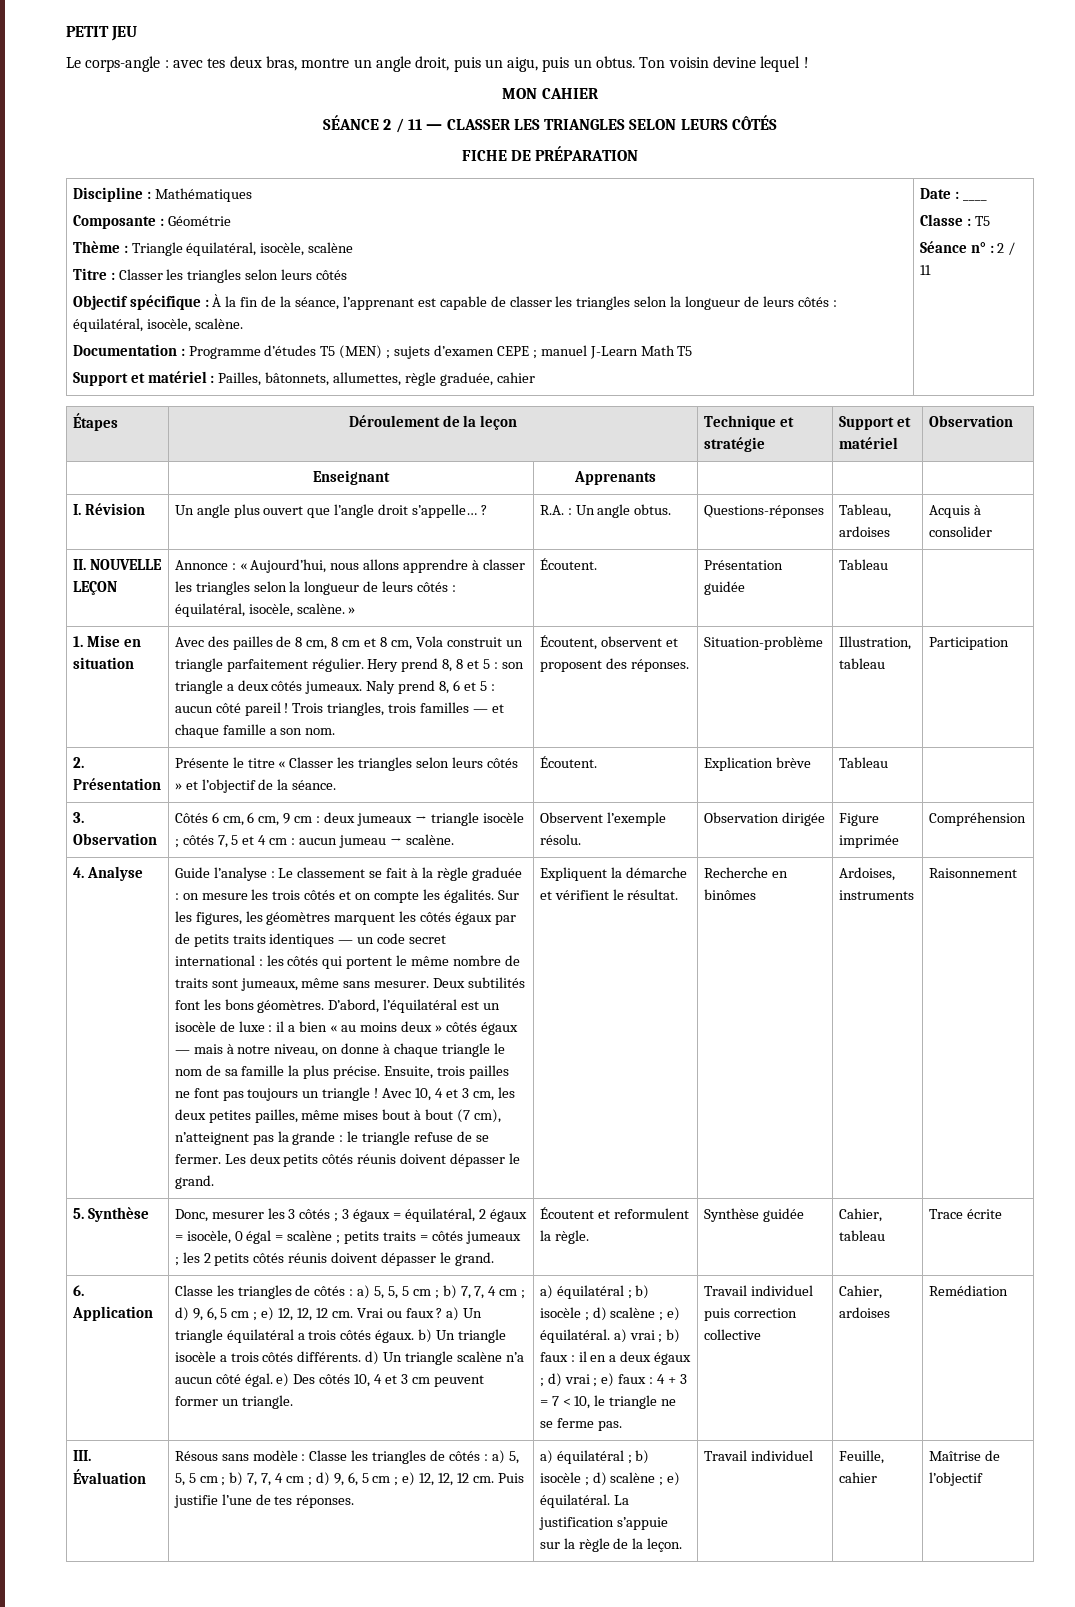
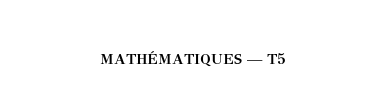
[66,26,138,41] [66,56,809,72] [502,88,599,99] [322,115,778,133] [461,146,639,161] [72,187,252,202] [72,215,231,229] [72,241,354,256] [72,268,348,283] [72,294,837,310] [72,318,243,332] [72,344,693,359] [72,371,535,386] [919,188,959,199] [962,199,987,201] [919,214,990,226] [919,241,1016,255] [919,265,931,275] [72,413,118,431] [348,415,518,430] [703,415,794,430] [703,437,765,452] [838,416,911,430] [838,437,898,449] [928,415,1013,427] [313,470,390,485] [574,471,656,485] [72,503,145,515] [174,504,488,518] [539,504,672,518] [703,505,824,518] [838,504,891,518] [838,526,890,537] [928,505,981,518] [928,526,992,537] [72,559,162,570] [72,581,117,595] [174,559,526,573] [174,581,457,595] [174,603,356,617] [539,558,597,570] [703,560,783,570] [703,581,745,595] [838,559,888,570] [72,635,141,647] [72,657,134,669] [174,636,523,650] [174,658,524,672] [174,680,495,694] [174,702,504,716] [174,724,336,738] [539,635,678,650] [539,658,689,672] [703,636,823,650] [838,636,911,650] [838,658,885,669] [928,637,1009,650] [72,757,84,768] [72,778,161,790] [174,757,518,771] [174,779,337,793] [539,756,597,768] [703,757,811,771] [838,757,888,768] [72,812,84,823] [72,833,157,845] [174,812,524,826] [174,834,454,848] [539,812,666,826] [539,834,581,845] [703,812,825,826] [838,813,879,826] [838,835,899,848] [928,812,1026,826] [72,866,143,881] [174,867,522,881] [174,889,519,903] [174,911,517,925] [174,933,447,947] [174,955,520,969] [174,977,526,991] [174,999,501,1013] [174,1021,518,1035] [174,1043,505,1057] [174,1065,509,1079] [174,1087,515,1101] [174,1109,501,1123] [174,1131,489,1145] [174,1153,521,1167] [174,1175,214,1189] [539,867,687,881] [539,889,679,900] [703,867,788,878] [703,889,756,900] [838,867,895,881] [838,890,914,900] [928,868,1017,878] [72,1207,149,1222] [174,1208,527,1222] [174,1230,521,1244] [174,1252,494,1266] [539,1207,689,1219] [539,1230,589,1244] [703,1208,804,1222] [838,1208,882,1222] [838,1230,885,1241] [928,1209,1002,1219] [72,1285,84,1296] [71,1306,153,1321] [174,1285,526,1299] [174,1307,483,1321] [174,1329,507,1343] [174,1351,524,1365] [174,1373,484,1387] [174,1395,293,1409] [539,1285,650,1299] [539,1307,681,1321] [539,1329,681,1343] [539,1351,692,1365] [539,1373,687,1387] [539,1395,677,1409] [539,1418,622,1431] [703,1285,813,1296] [703,1308,797,1321] [703,1329,761,1340] [838,1285,882,1299] [838,1307,890,1318] [928,1285,1008,1296] [72,1450,91,1461] [72,1469,146,1484] [174,1450,519,1464] [174,1472,524,1486] [173,1494,355,1508] [539,1450,650,1464] [539,1472,681,1486] [539,1494,629,1508] [538,1517,668,1530] [539,1538,683,1552] [703,1450,813,1461] [838,1450,884,1464] [838,1472,877,1483] [928,1450,1000,1461] [928,1472,983,1486] PETIT JEU // Le corps-angle : avec tes deux bras, montre un angle droit, puis un aigu, puis un obtus. Ton voisin devine lequel ! // MON CAHIER // SÉANCE 2 / 11 — CLASSER LES TRIANGLES SELON LEURS CÔTÉS // FICHE DE PRÉPARATION // Discipline : Mathématiques // Composante : Géométrie // Thème : Triangle équilatéral, isocèle, scalène // Titre : Classer les triangles selon leurs côtés // Objectif spécifique : À la fin de la séance, l’apprenant est capable de classer les triangles selon la longueur de leurs côtés : équilatéral, isocèle, scalène. // Documentation : Programme d’études T5 (MEN) ; sujets d’examen CEPE ; manuel J-Learn Math T5 // Support et matériel : Pailles, bâtonnets, allumettes, règle graduée, cahier | Date : ____ // Classe : T5 // Séance n° : 2 / 11 // Étapes | Déroulement de la leçon | Technique et stratégie | Support et matériel | Observation // | Enseignant | Apprenants | | | // I. Révision | Un angle plus ouvert que l’angle droit s’appelle… ? | R.A. : Un angle obtus. | Questions-réponses | Tableau, ardoises | Acquis à consolider // II. NOUVELLE LEÇON | Annonce : « Aujourd’hui, nous allons apprendre à classer les triangles selon la longueur de leurs côtés : équilatéral, isocèle, scalène. » | Écoutent. | Présentation guidée | Tableau | // 1. Mise en situation | Avec des pailles de 8 cm, 8 cm et 8 cm, Vola construit un triangle parfaitement régulier. Hery prend 8, 8 et 5 : son triangle a deux côtés jumeaux. Naly prend 8, 6 et 5 : aucun côté pareil ! Trois triangles, trois familles — et chaque famille a son nom. | Écoutent, observent et proposent des réponses. | Situation-problème | Illustration, tableau | Participation // 2. Présentation | Présente le titre « Classer les triangles selon leurs côtés » et l’objectif de la séance. | Écoutent. | Explication brève | Tableau | // 3. Observation | Côtés 6 cm, 6 cm, 9 cm : deux jumeaux → triangle isocèle ; côtés 7, 5 et 4 cm : aucun jumeau → scalène. | Observent l’exemple résolu. | Observation dirigée | Figure imprimée | Compréhension // 4. Analyse | Guide l’analyse : Le classement se fait à la règle graduée : on mesure les trois côtés et on compte les égalités. Sur les figures, les géomètres marquent les côtés égaux par de petits traits identiques — un code secret international : les côtés qui portent le même nombre de traits sont jumeaux, même sans mesurer. Deux subtilités font les bons géomètres. D’abord, l’équilatéral est un isocèle de luxe : il a bien « au moins deux » côtés égaux — mais à notre niveau, on donne à chaque triangle le nom de sa famille la plus précise. Ensuite, trois pailles ne font pas toujours un triangle ! Avec 10, 4 et 3 cm, les deux petites pailles, même mises bout à bout (7 cm), n’atteignent pas la grande : le triangle refuse de se fermer. Les deux petits côtés réunis doivent dépasser le grand. | Expliquent la démarche et vérifient le résultat. | Recherche en binômes | Ardoises, instruments | Raisonnement // 5. Synthèse | Donc, mesurer les 3 côtés ; 3 égaux = équilatéral, 2 égaux = isocèle, 0 égal = scalène ; petits traits = côtés jumeaux ; les 2 petits côtés réunis doivent dépasser le grand. | Écoutent et reformulent la règle. | Synthèse guidée | Cahier, tableau | Trace écrite // 6. Application | Classe les triangles de côtés : a) 5, 5, 5 cm ; b) 7, 7, 4 cm ; d) 9, 6, 5 cm ; e) 12, 12, 12 cm. Vrai ou faux ? a) Un triangle équilatéral a trois côtés égaux. b) Un triangle isocèle a trois côtés différents. d) Un triangle scalène n’a aucun côté égal. e) Des côtés 10, 4 et 3 cm peuvent former un triangle. | a) équilatéral ; b) isocèle ; d) scalène ; e) équilatéral. a) vrai ; b) faux : il en a deux égaux ; d) vrai ; e) faux : 4 + 3 = 7 < 10, le triangle ne se ferme pas. | Travail individuel puis correction collective | Cahier, ardoises | Remédiation // III. Évaluation | Résous sans modèle : Classe les triangles de côtés : a) 5, 5, 5 cm ; b) 7, 7, 4 cm ; d) 9, 6, 5 cm ; e) 12, 12, 12 cm. Puis justifie l’une de tes réponses. | a) équilatéral ; b) isocèle ; d) scalène ; e) équilatéral. La justification s’appuie sur la règle de la leçon. | Travail individuel | Feuille, cahier | Maîtrise de l’objectif -> [100,51,286,67] MATHÉMATIQUES — T5

